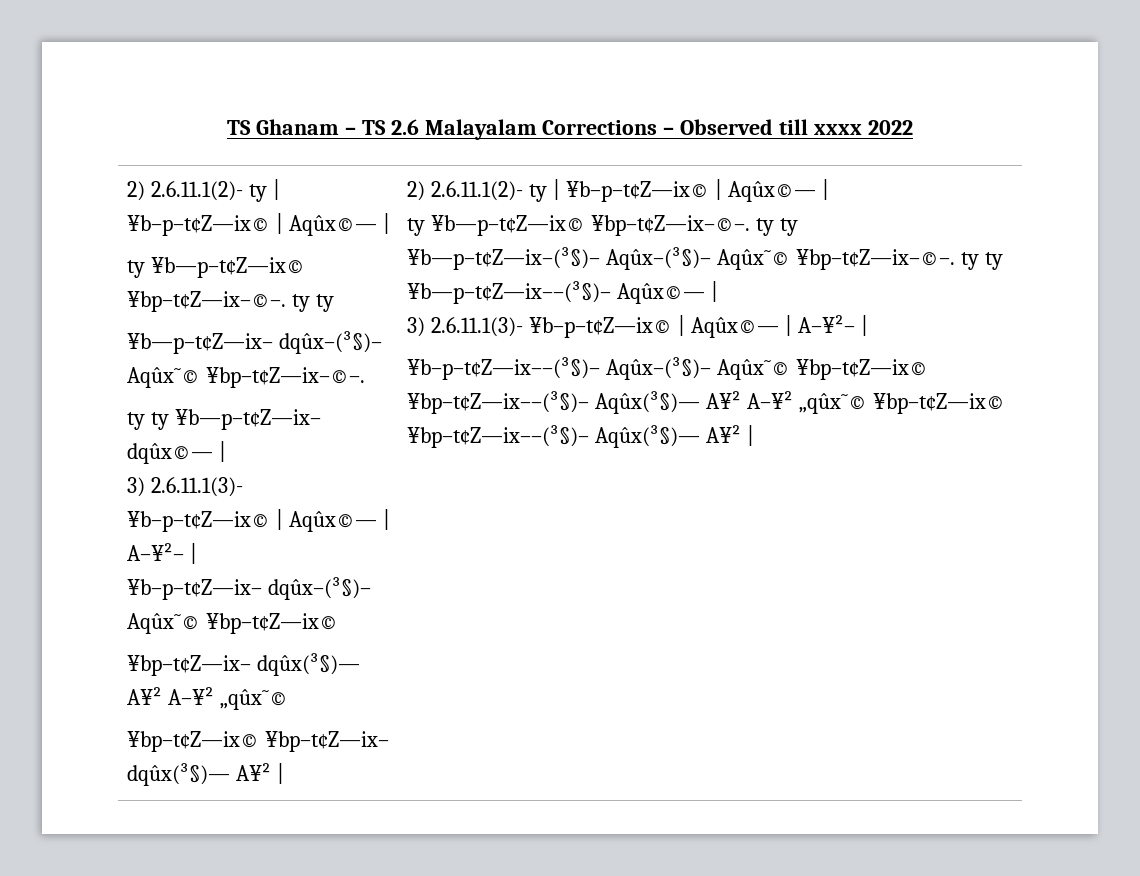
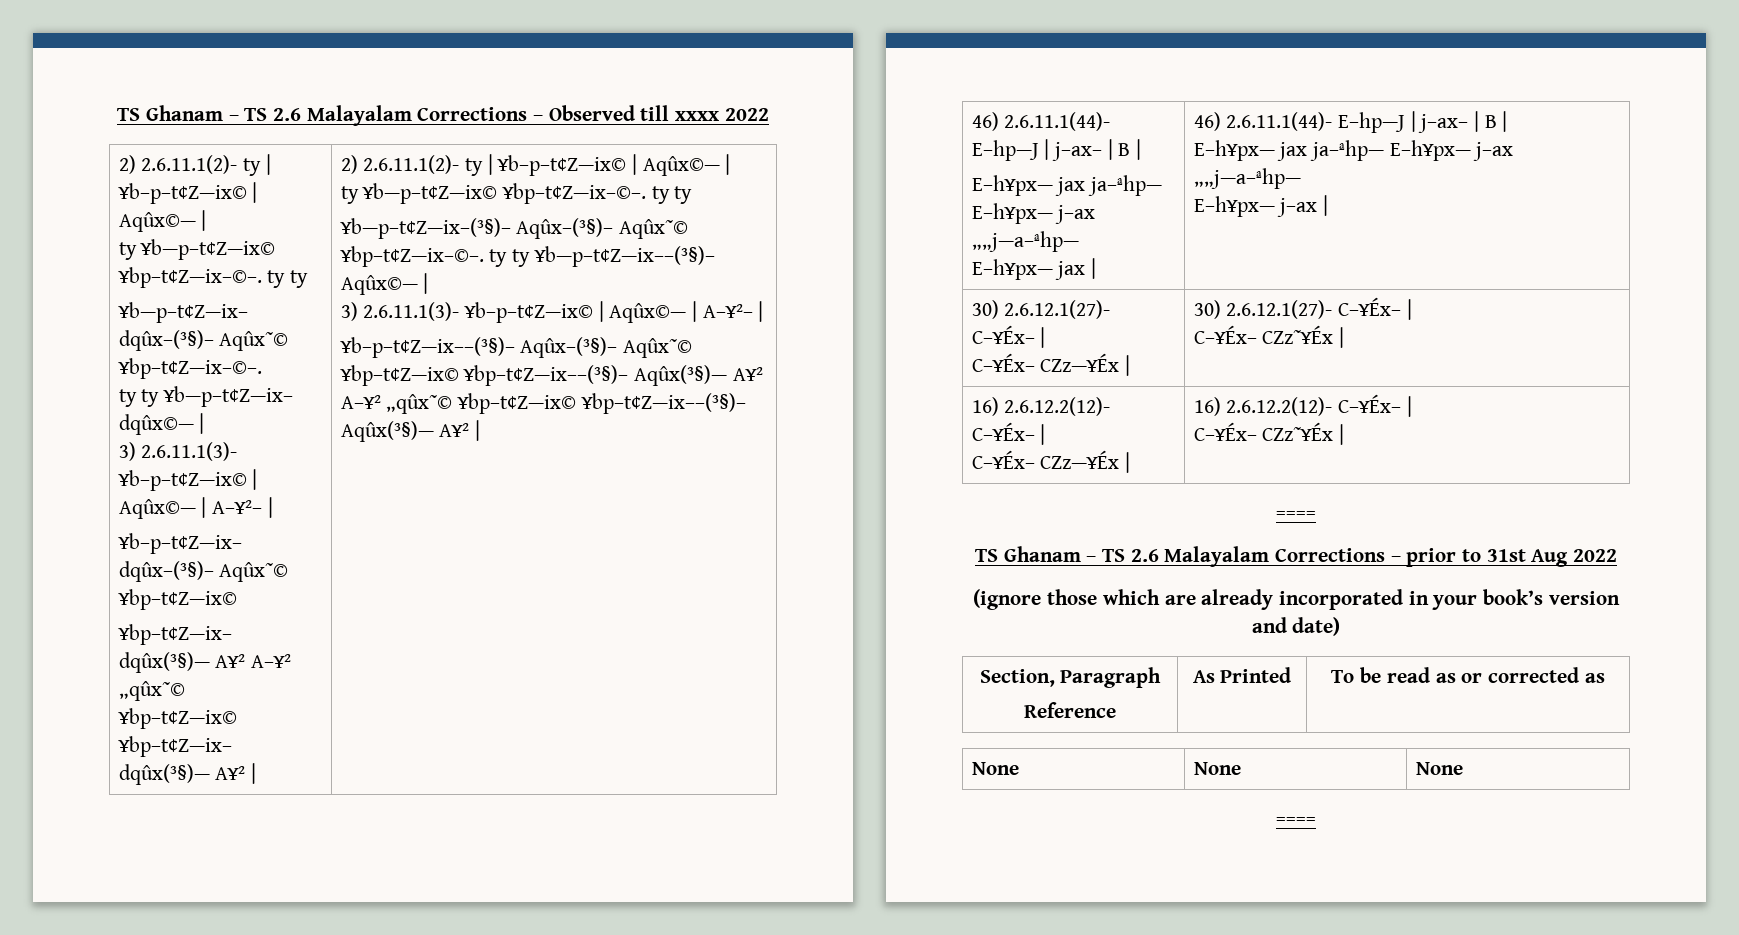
(754, 435) none -> [971,112,1111,131] [971,139,1142,161] [971,175,1163,196] [971,203,1096,224] [971,231,1079,252] [971,258,1097,280] [1193,111,1508,133] [1193,140,1514,161] [1193,168,1301,189] [1193,195,1329,217] [971,300,1111,319] [971,325,1046,348] [971,353,1131,376] [1193,297,1412,320] [1193,325,1345,348] [971,397,1111,416] [971,422,1046,445] [971,450,1131,473] [1193,394,1412,417] [1193,422,1345,445] [1276,511,1316,519] [974,546,1618,567] [973,589,1620,610] [1251,617,1341,636] [979,667,1162,688] [1024,702,1116,718] [1192,667,1292,683] [1331,667,1605,683] [971,762,1019,775] [1193,762,1241,775] [1415,762,1463,775] [1276,817,1316,825] // 46) 2.6.11.1(44)- E–hp—J | j–ax– | B | // E–h¥px— jax ja–ªhp— E–h¥px— j–ax „„j—a–ªhp— // E–h¥px— jax | | 46) 2.6.11.1(44)- E–hp—J | j–ax– | B | // E–h¥px— jax ja–ªhp— E–h¥px— j–ax „„j—a–ªhp— // E–h¥px— j–ax | // 30) 2.6.12.1(27)- C–¥Éx– | // C–¥Éx– CZz—¥Éx | | 30) 2.6.12.1(27)- C–¥Éx– | // C–¥Éx– CZz˜¥Éx | // 16) 2.6.12.2(12)- C–¥Éx– | // C–¥Éx– CZz—¥Éx | | 16) 2.6.12.2(12)- C–¥Éx– | // C–¥Éx– CZz˜¥Éx | // ==== // TS Ghanam – TS 2.6 Malayalam Corrections – prior to 31st Aug 2022 // (ignore those which are already incorporated in your book’s version and date) // Section, Paragraph // Reference | As Printed | To be read as or corrected as // None | None | None // ====

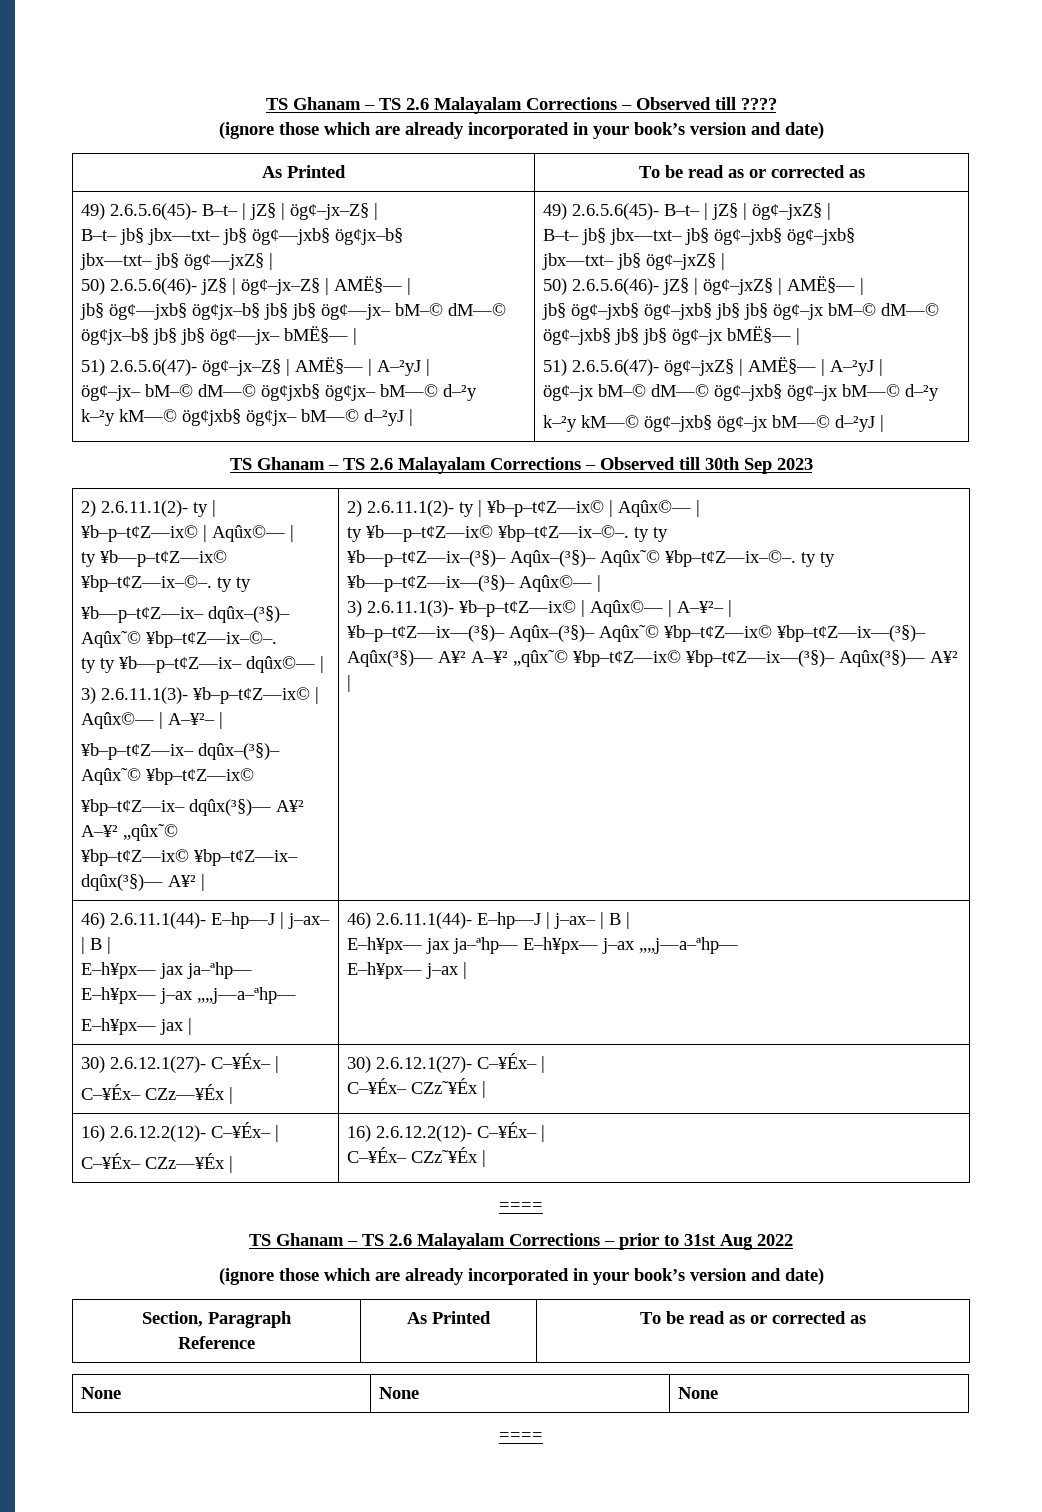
[675,108,769,121] xxxx 2022 -> [740,98,777,110] [218,122,824,139] [262,165,346,178] [638,165,865,178] [81,203,379,220] [81,228,404,245] [80,253,274,270] [81,276,412,295] [80,303,507,320] [81,326,358,345] [81,357,431,376] [81,384,478,401] [81,409,414,426] [543,203,832,220] [543,228,856,245] [542,253,726,270] [543,276,865,295] [542,303,940,320] [543,326,801,345] [543,357,884,376] [543,384,940,401] [543,415,885,432] [229,457,813,474] ???? // (ignore those which are already incorporated in your book’s version and date) // As Printed | To be read as or corrected as // 49) 2.6.5.6(45)- B–t– | jZ§ | ög¢–jx–Z§ | // B–t– jb§ jbx—txt– jb§ ög¢—jxb§ ög¢jx–b§ // jbx—txt– jb§ ög¢—jxZ§ | // 50) 2.6.5.6(46)- jZ§ | ög¢–jx–Z§ | AMË§— | // jb§ ög¢—jxb§ ög¢jx–b§ jb§ jb§ ög¢—jx– bM–© dM—© ög¢jx–b§ jb§ jb§ ög¢—jx– bMË§— | // 51) 2.6.5.6(47)- ög¢–jx–Z§ | AMË§— | A–²yJ | // ög¢–jx– bM–© dM—© ög¢jxb§ ög¢jx– bM—© d–²y // k–²y kM—© ög¢jxb§ ög¢jx– bM—© d–²yJ | | 49) 2.6.5.6(45)- B–t– | jZ§ | ög¢–jxZ§ | // B–t– jb§ jbx—txt– jb§ ög¢–jxb§ ög¢–jxb§ // jbx—txt– jb§ ög¢–jxZ§ | // 50) 2.6.5.6(46)- jZ§ | ög¢–jxZ§ | AMË§— | // jb§ ög¢–jxb§ ög¢–jxb§ jb§ jb§ ög¢–jx bM–© dM—© ög¢–jxb§ jb§ jb§ ög¢–jx bMË§— | // 51) 2.6.5.6(47)- ög¢–jxZ§ | AMË§— | A–²yJ | // ög¢–jx bM–© dM—© ög¢–jxb§ ög¢–jx bM—© d–²y // k–²y kM—© ög¢–jxb§ ög¢–jx bM—© d–²yJ | // TS Ghanam – TS 2.6 Malayalam Corrections – Observed till 30th Sep 2023

